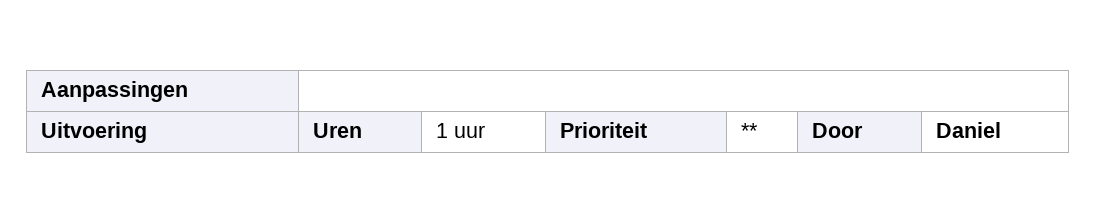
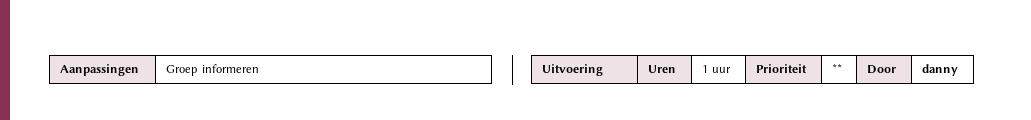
(188, 91) none -> [166,64,259,76] Groep informeren
[935,122,1001,138] Daniel -> [922,64,959,76] danny

